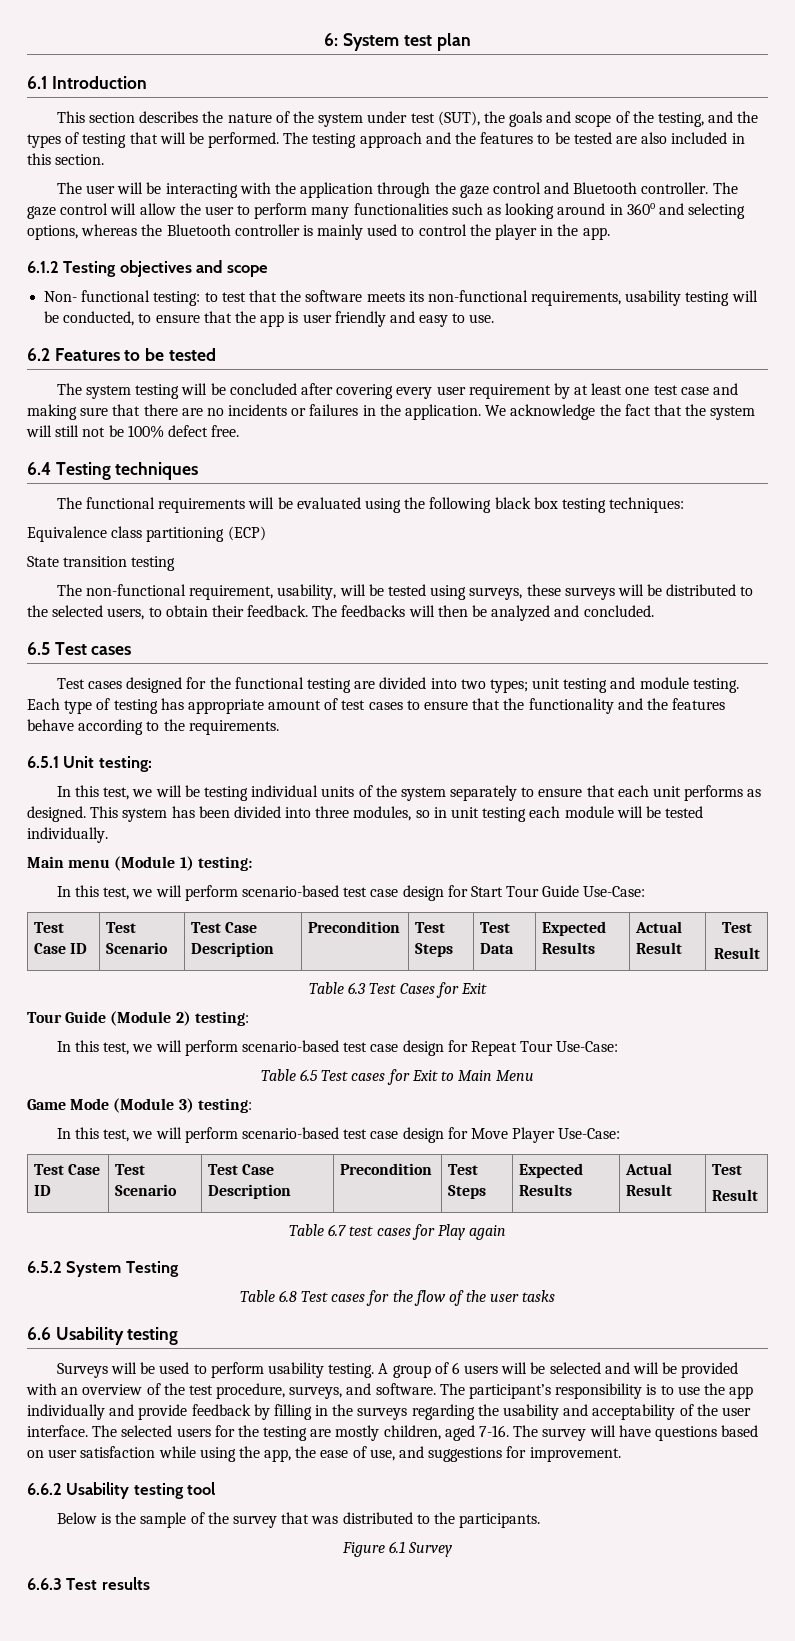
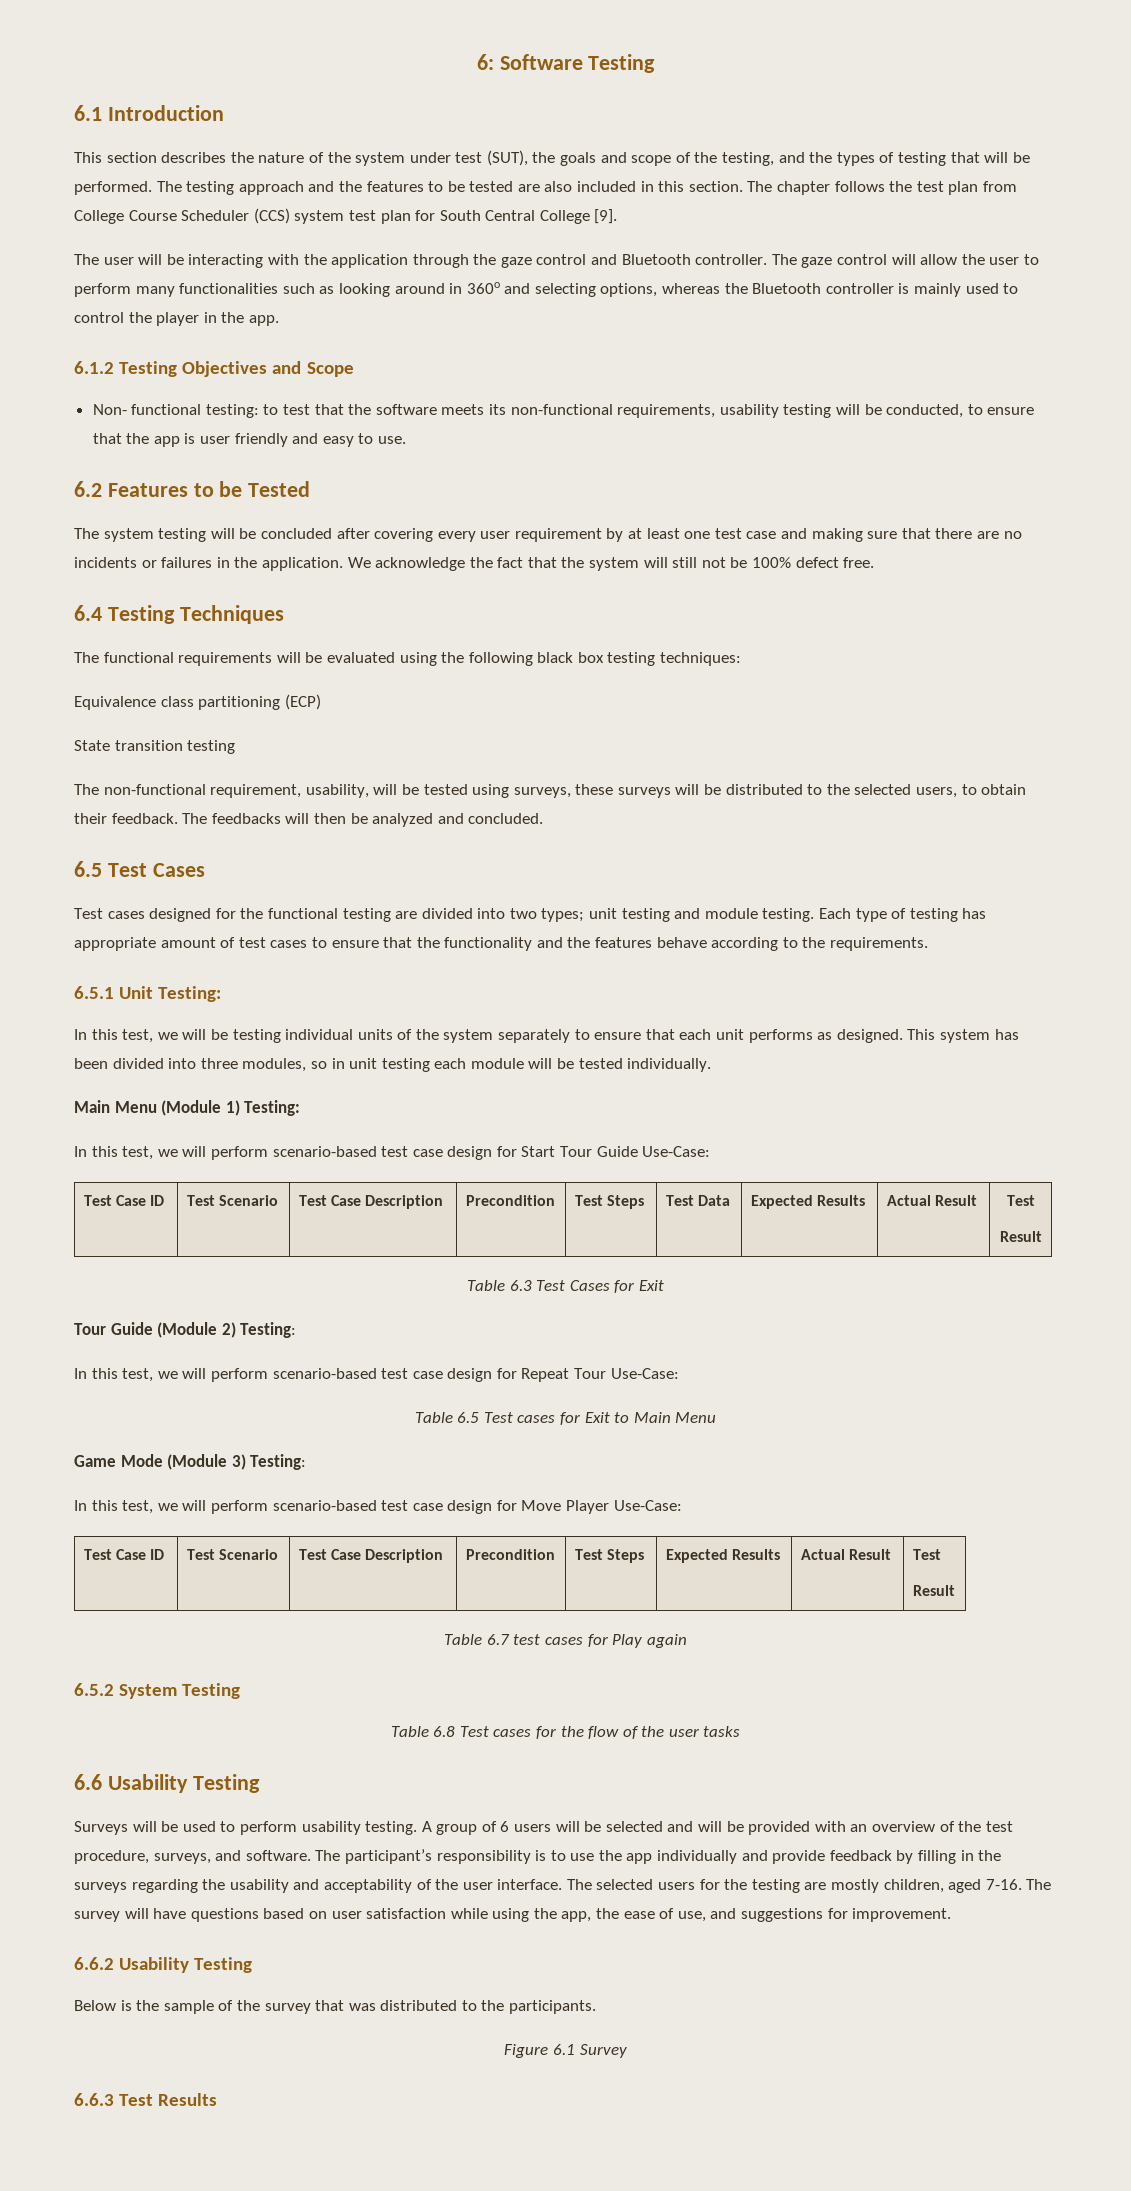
[343,33,471,51] System test plan -> [499,54,656,73] Software Testing
(105, 159) none -> [747,181,1017,195] [74,208,618,224] The chapter follows the test plan from College Course Scheduler (CCS) system test plan for South Central College [9].
[119,260,268,277] objectives and scope -> [182,361,354,377] Objectives and Scope
[168,348,216,361] tested -> [248,481,311,497] Tested
[115,462,199,480] techniques -> [179,605,284,624] Techniques
[91,646,132,655] cases -> [152,863,205,877] Cases
[98,756,152,772] testing: -> [158,986,222,1002] Testing:
[68,859,111,868] menu -> [114,1101,157,1113] Menu
[197,856,252,871] testing: -> [244,1100,301,1116] Testing:
[194,1011,249,1026] testing: -> [240,1322,297,1338] Testing:
[197,1098,252,1113] testing: -> [250,1454,307,1470] Testing:
[127,1327,179,1345] testing -> [192,1774,260,1793] Testing
[133,1482,216,1499] testing tool -> [194,1957,253,1973] Testing
[101,1577,150,1590] results -> [158,2093,218,2106] Results

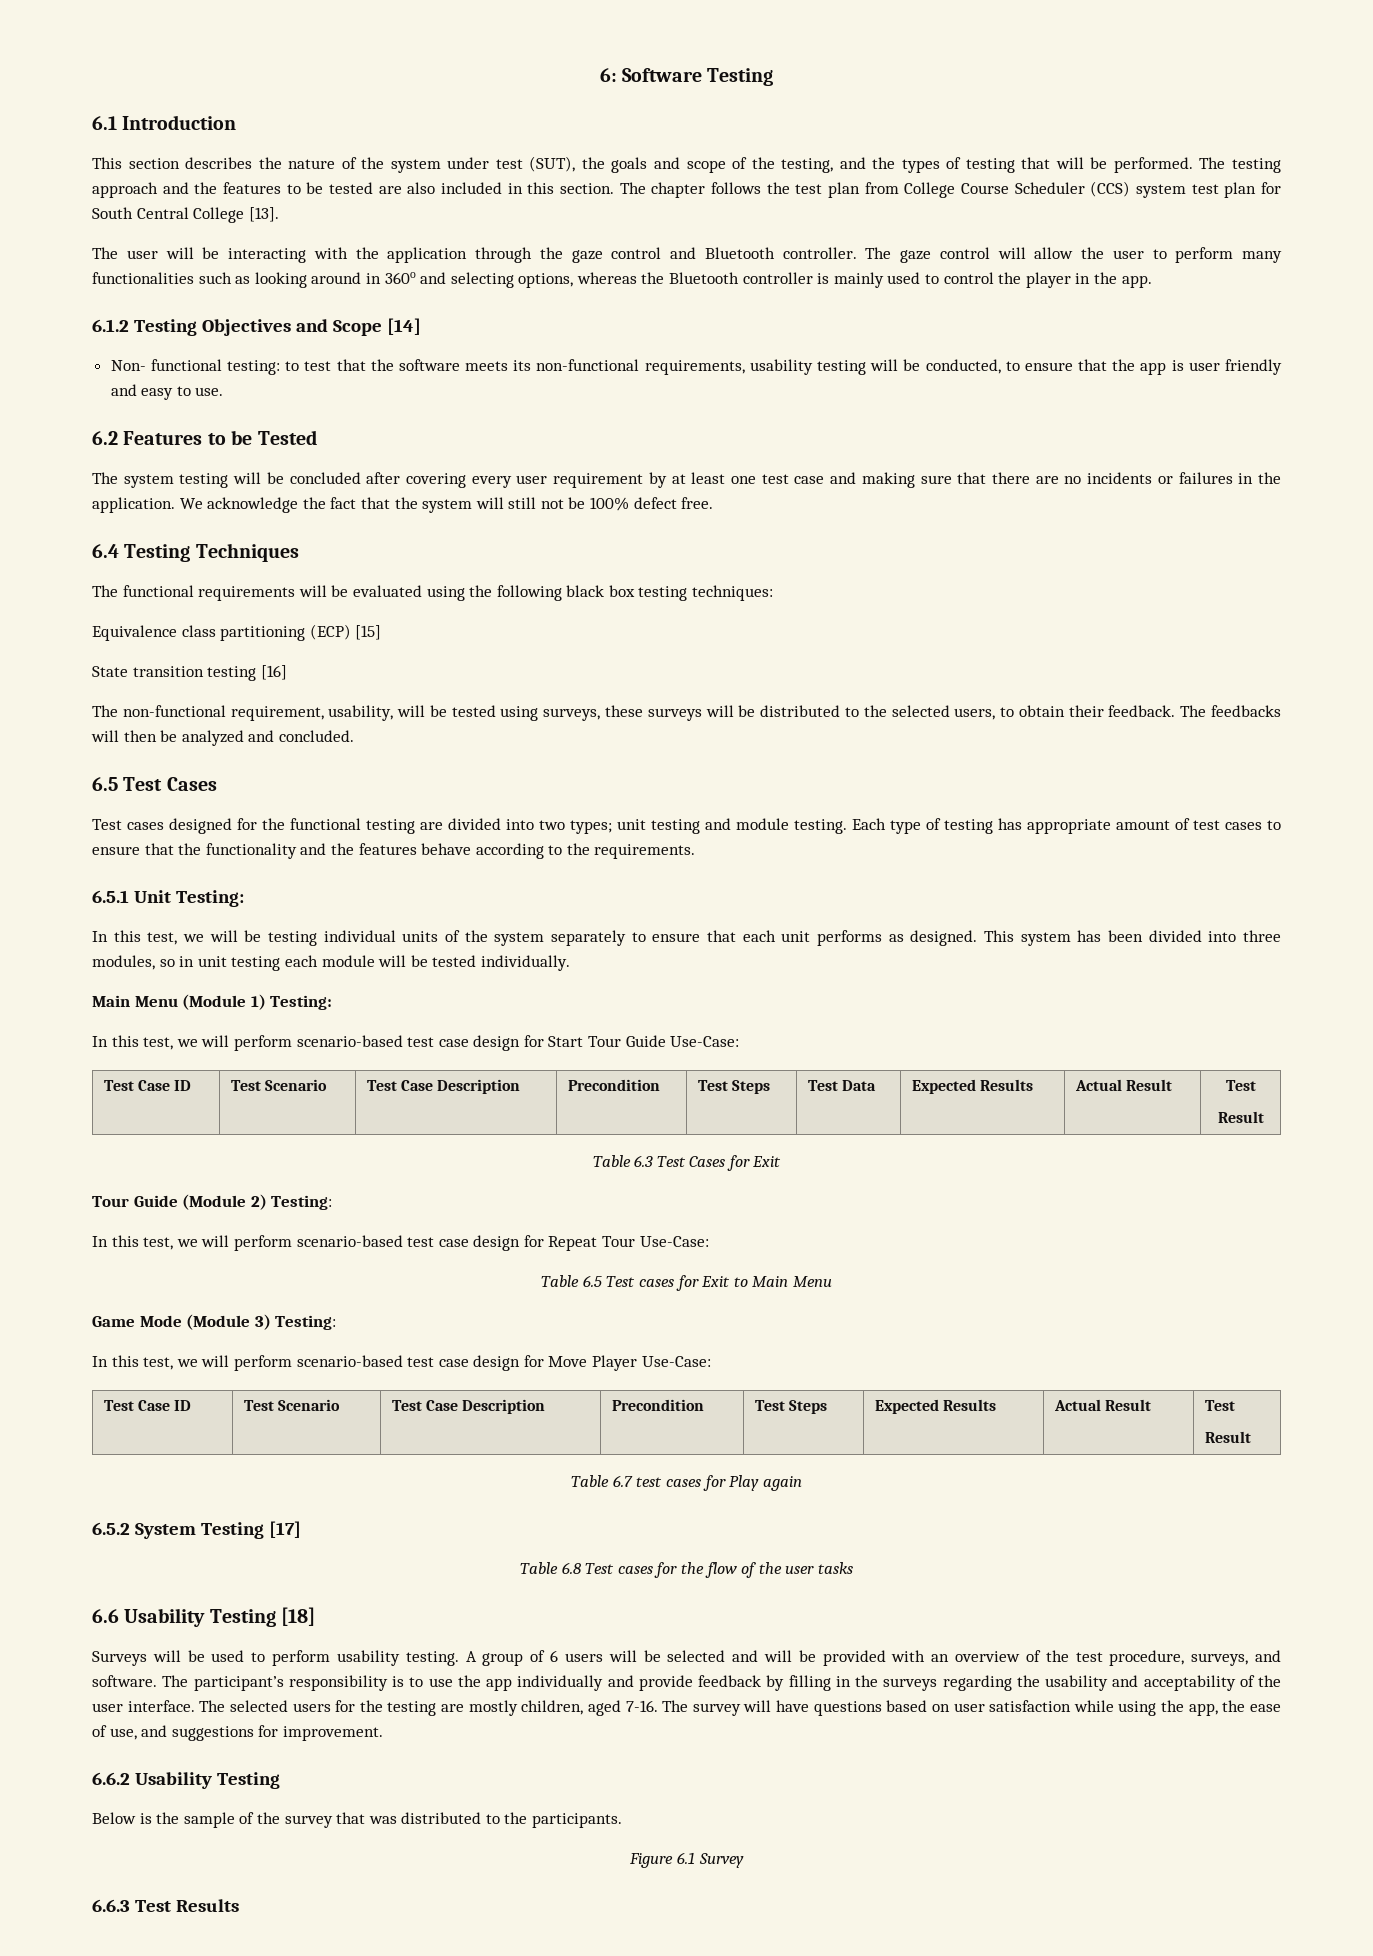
[594,209,618,224] [9]. -> [248,207,279,222] [13].
(354, 369) none -> [386,318,421,335] [14]
(321, 702) none -> [355,625,382,640] [15]
(236, 747) none -> [260,665,287,680] [16]
(241, 1691) none -> [268,1521,301,1538] [17]
(260, 1783) none -> [281,1607,316,1626] [18]

